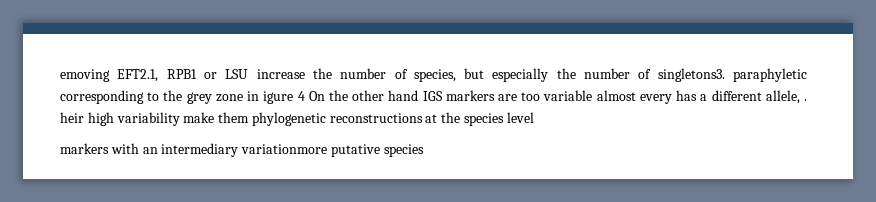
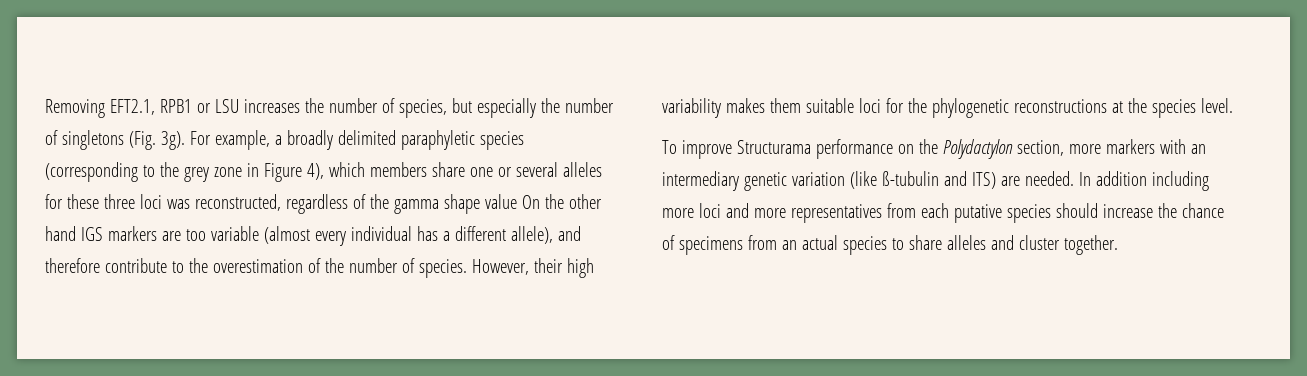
[60,69,110,82] emoving -> [45,99,105,118] Removing
[256,69,305,79] increase -> [243,99,300,113] increases
[657,68,807,82] [60,90,144,104] singletons3. paraphyletic corresponding -> [61,130,524,150] [45,162,138,182] singletons (Fig. 3g). For example, a broadly delimited paraphyletic species (corresponding
[263,91,305,104] igure 4 -> [263,162,602,182] [45,194,517,214] Figure 4), which members share one or several alleles for these three loci was reconstructed, regardless of the gamma shape value
[596,90,808,104] [60,112,250,126] almost every has a different allele, . heir high variability make them -> [263,226,581,246] [45,258,594,278] [662,98,927,118] (almost every individual has a different allele), and therefore contribute to the overestimation of the number of species. However, their high variability makes them suitable loci for the
[506,112,534,123] [60,143,424,157] level // markers with an intermediary variationmore putative species -> [1200,98,1233,113] [662,139,1206,159] [662,171,1209,191] [662,203,1224,223] [662,235,1118,255] level. // To improve Structurama performance on the Polydactylon section, more markers with an intermediary genetic variation (like ß-tubulin and ITS) are needed. In addition including more loci and more representatives from each putative species should increase the chance of specimens from an actual species to share alleles and cluster together.

